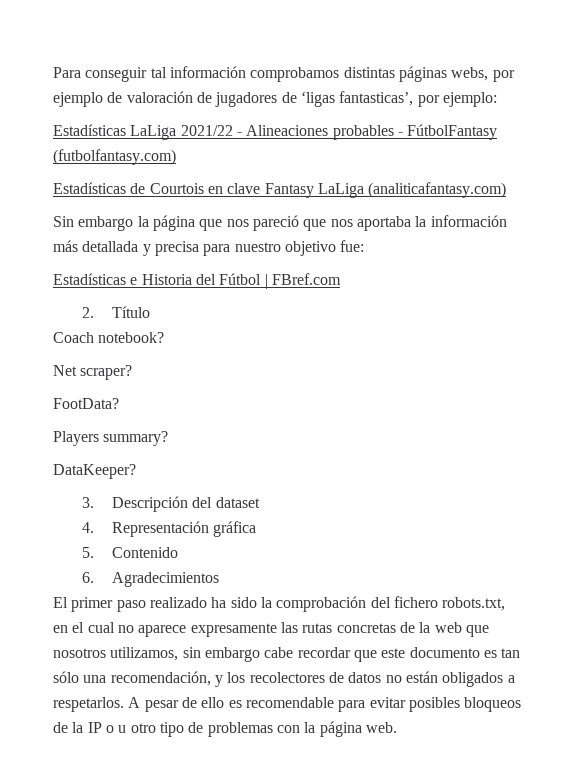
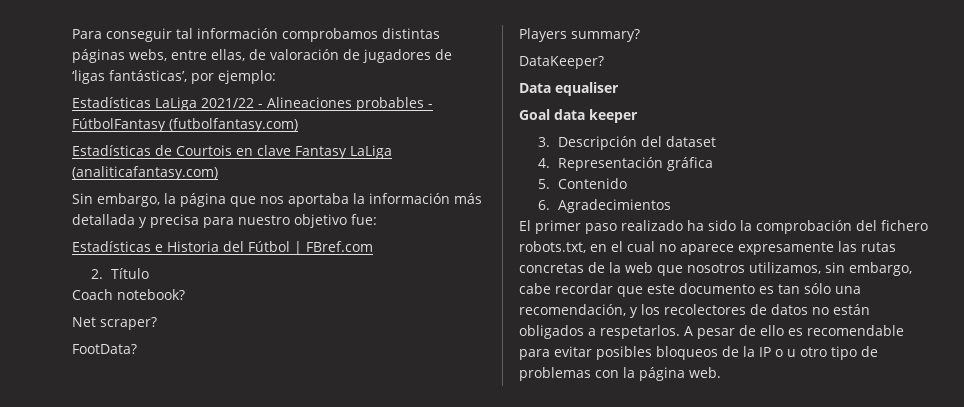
[492,70,515,82] [53,92,103,107] por ejemplo -> [171,49,245,61] entre ellas,
[339,91,414,106] fantasticas’, -> [109,70,187,82] fantásticas’,
[78,216,134,231] embargo -> [97,193,160,207] embargo,
[252,215,353,231] pareció que nos -> (284, 200) none
(136, 471) none -> [519,82,619,96] [519,109,638,123] // Data equaliser // Goal data keeper
[204,647,260,662] embargo -> [849,262,912,276] embargo,

